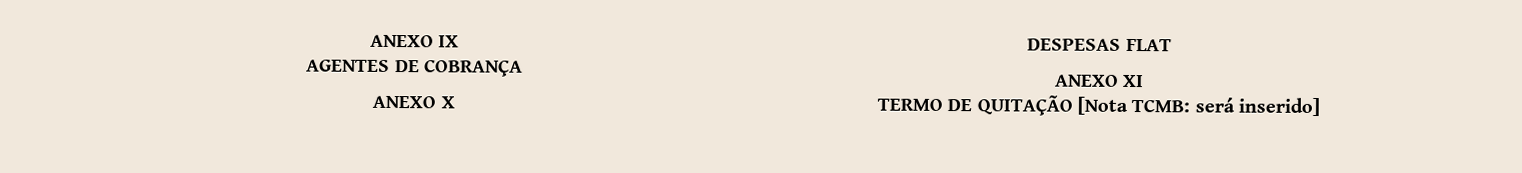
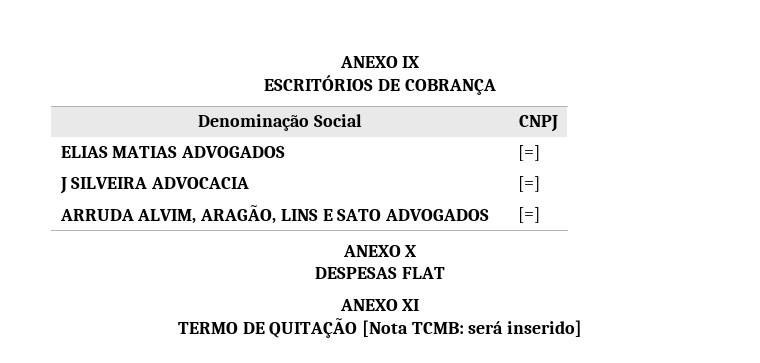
[306,59,391,72] AGENTES -> [264,75,374,91] ESCRITÓRIOS
(523, 68) none -> [198,114,362,131] [518,115,558,132] [60,146,286,158] [517,145,540,161] [59,177,250,194] [517,176,540,192] [59,205,490,224] [517,207,540,223] // Denominação Social | CNPJ // ELIAS MATIAS ADVOGADOS | [=] // J SILVEIRA ADVOCACIA | [=] // ARRUDA ALVIM, ARAGÃO, LINS E SATO ADVOGADOS | [=]

